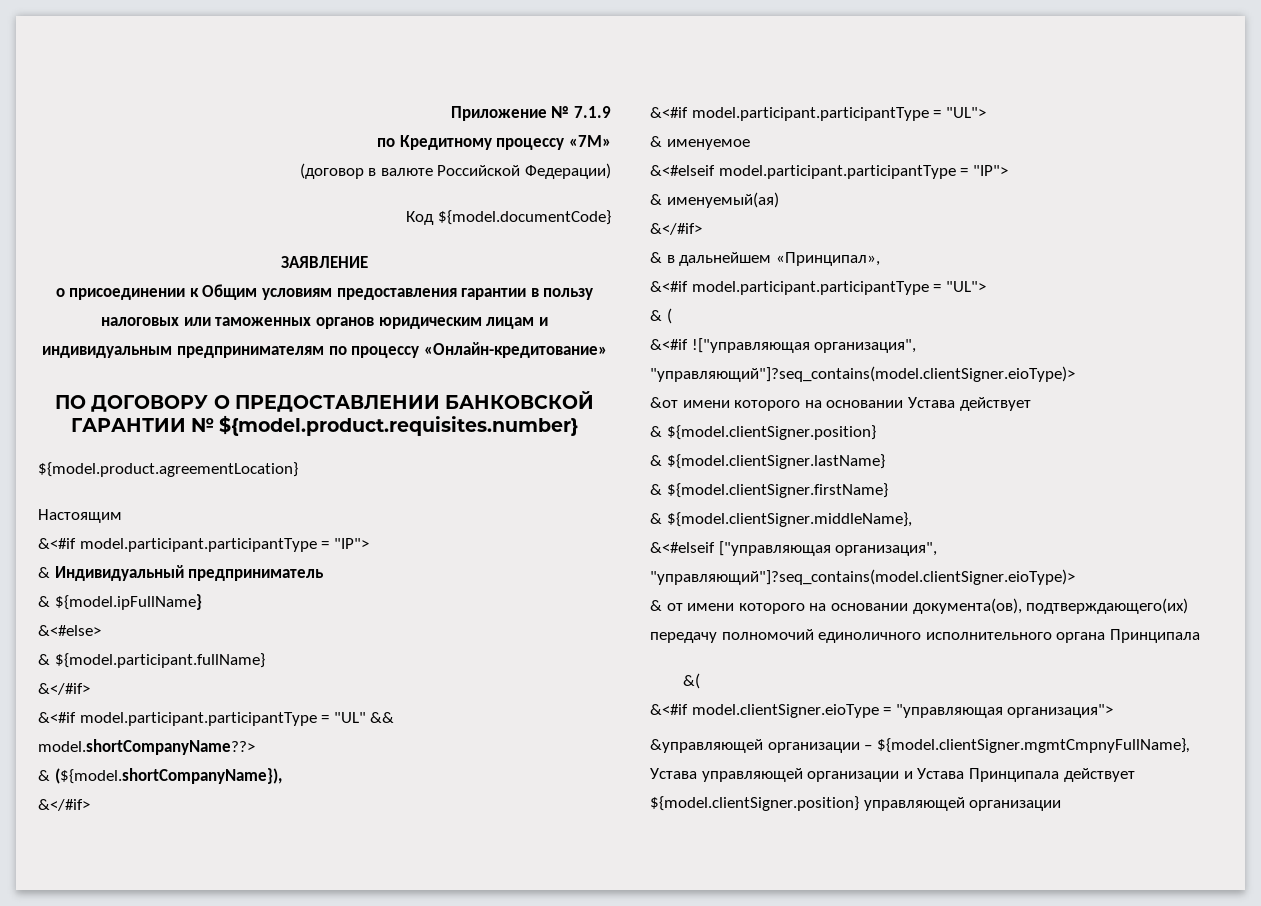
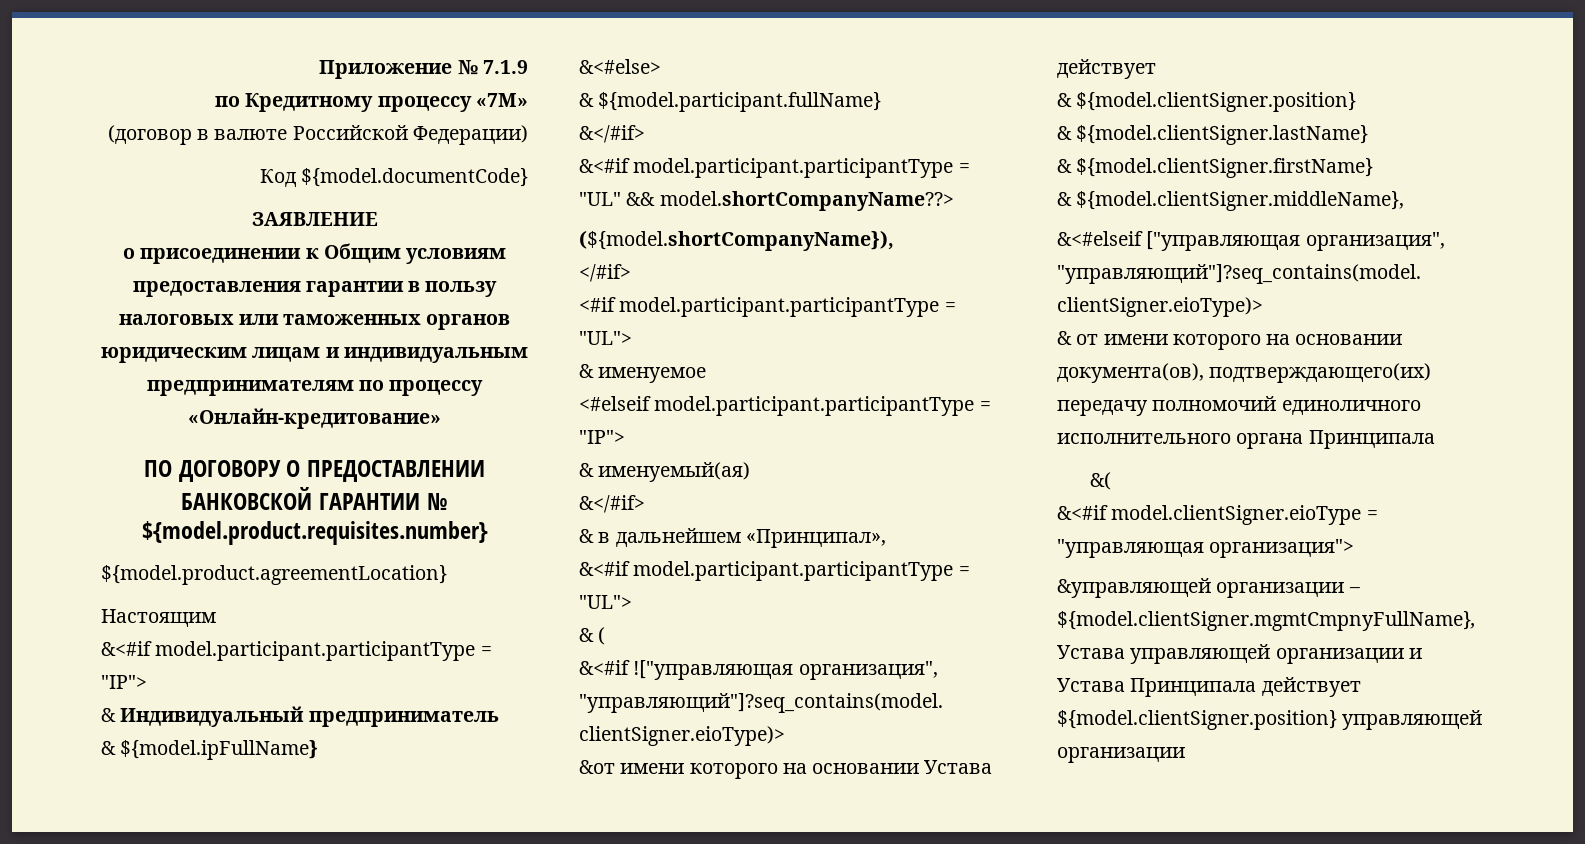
[38,770,50,781] & -> (954, 201) none
[38,799,90,811] [650,107,688,118] &</#if> // &<#if -> [579,264,631,282] [579,297,616,312] </#if> // <#if
[650,165,715,176] &<#elseif -> [579,396,651,411] <#elseif

